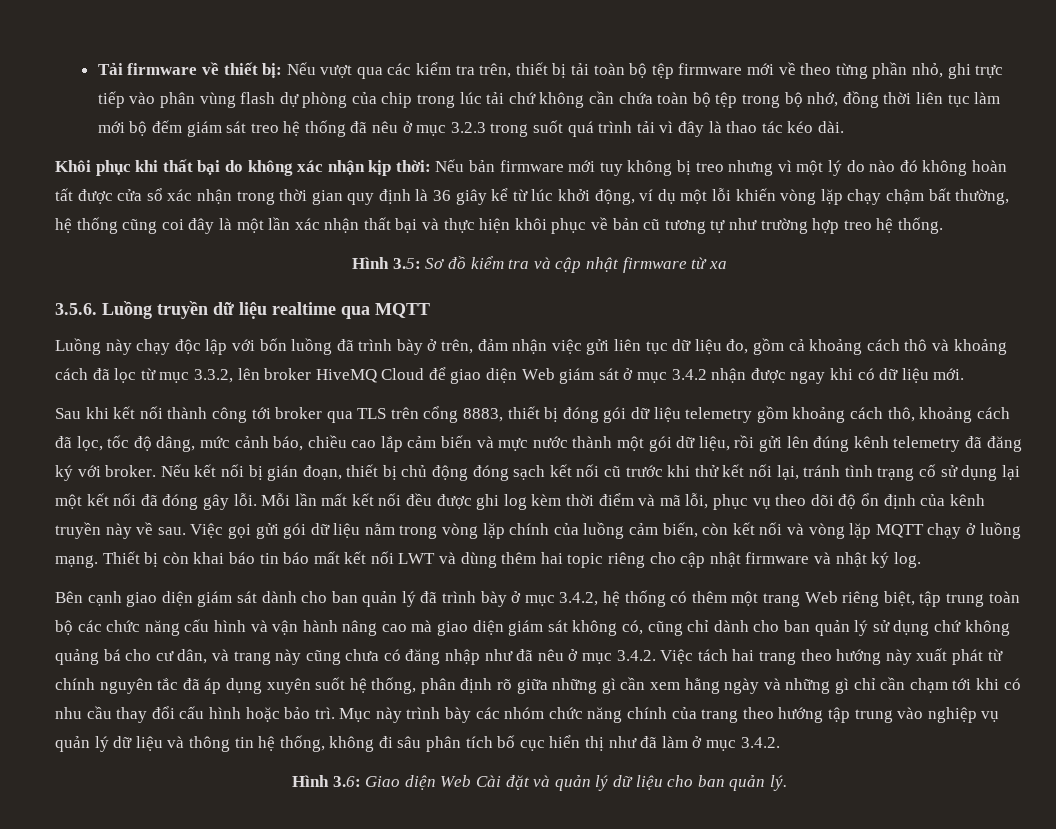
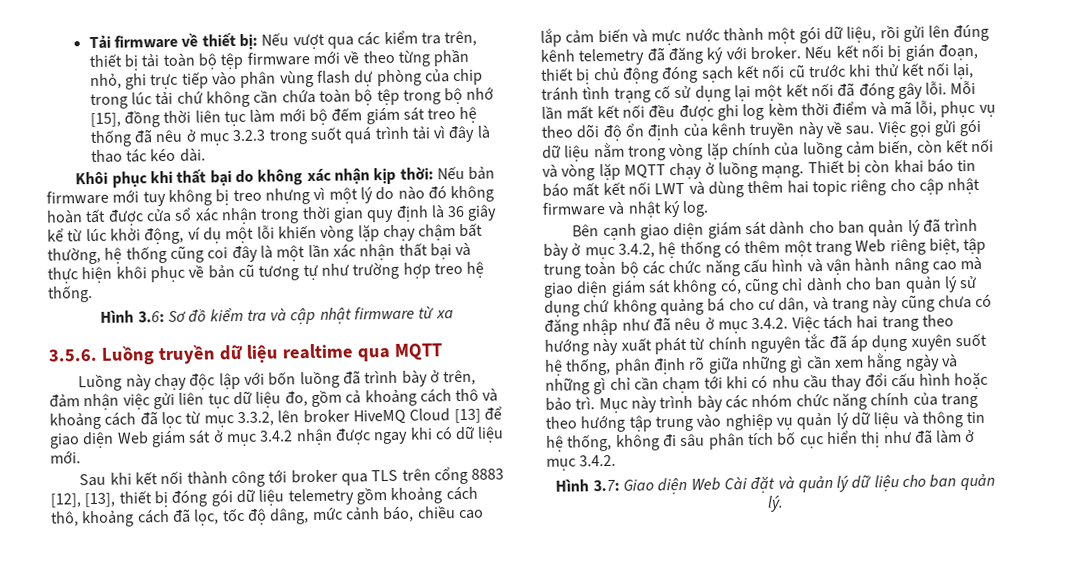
[807,92,839,107] nhớ, -> [466,87,495,100] [89,112,121,128] nhớ [15],
[392,258,421,269] 3.5: -> [137,311,165,323] 3.6:
(425, 374) none -> [453,408,481,424] [13]
[463,408,504,422] 8883, -> [471,468,505,480] [50,492,116,508] 8883 [12], [13],
[332,776,361,787] 3.6: -> [592,479,620,492] 3.7:

